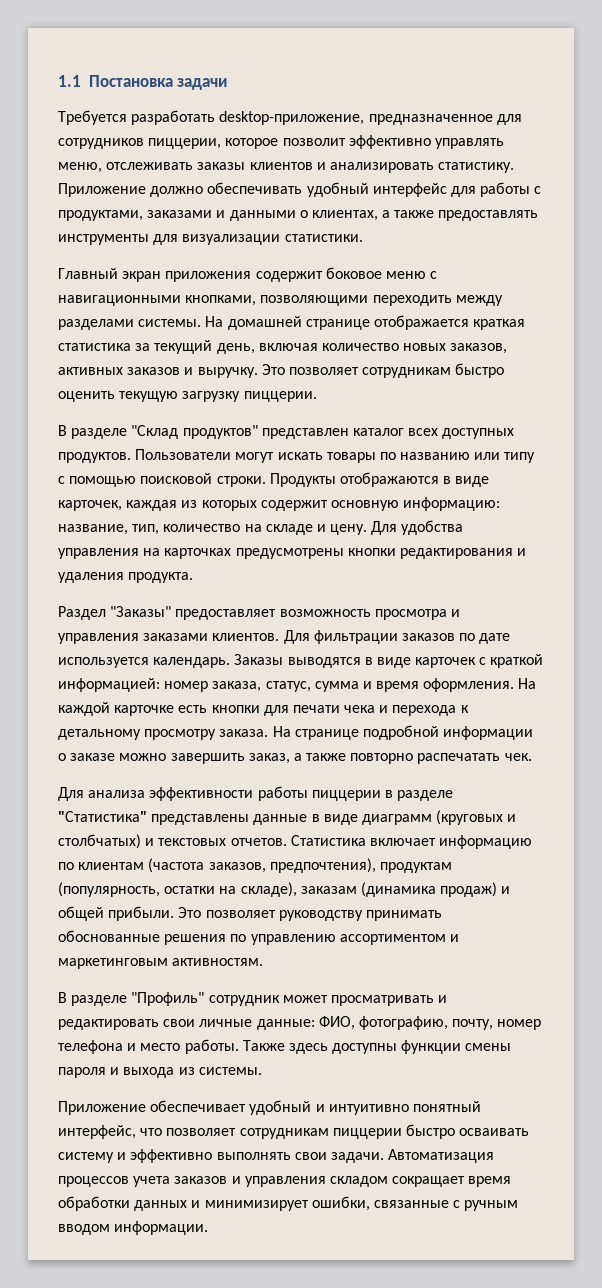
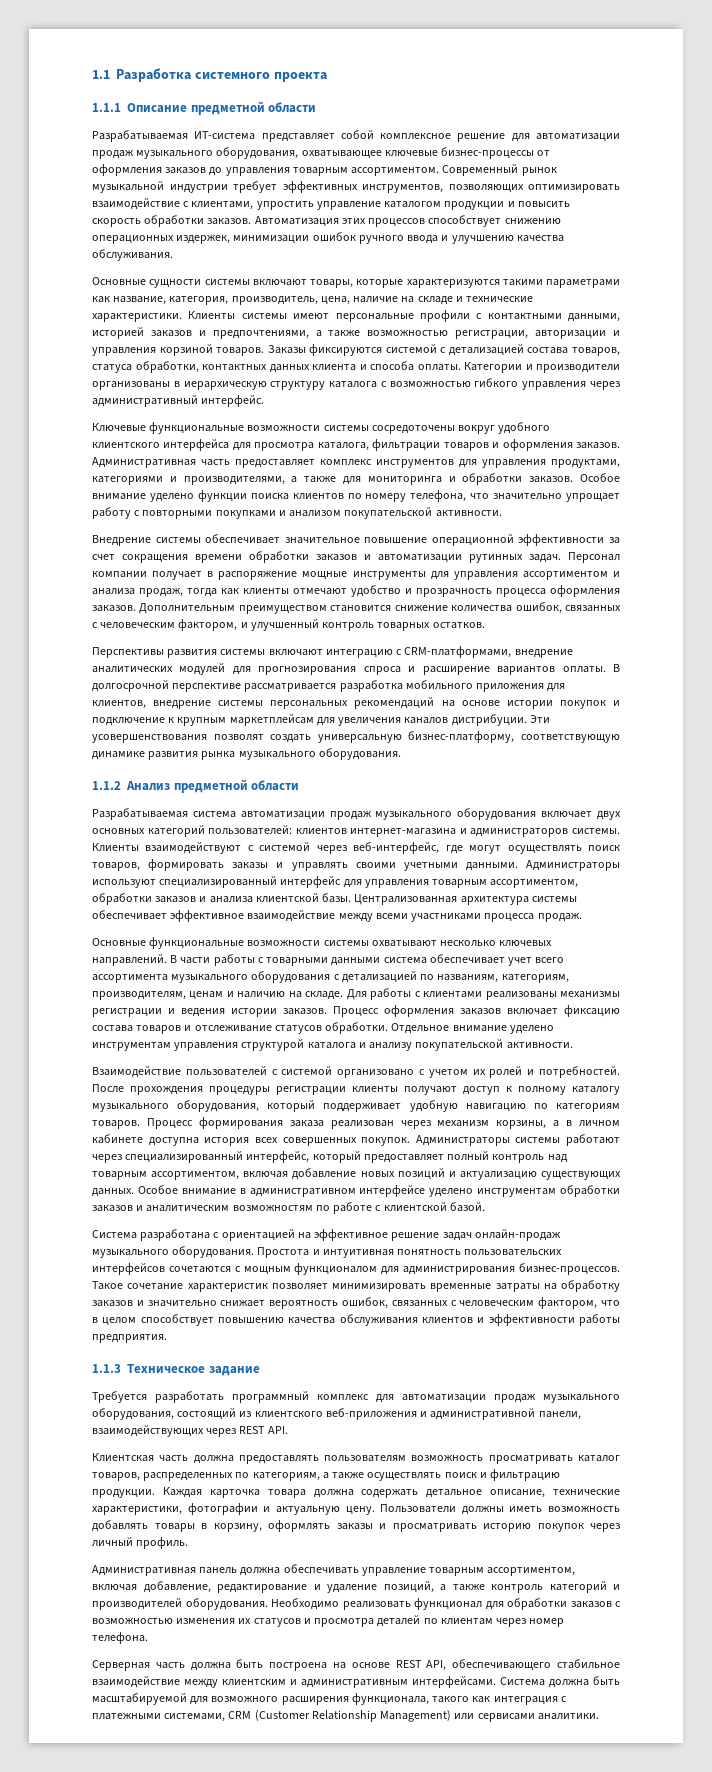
[88,75,228,90] [58,110,522,125] [58,135,504,149] [58,162,515,173] [58,182,542,197] [58,210,539,221] [58,234,363,245] [58,267,438,282] [58,295,503,306] [58,315,526,330] [58,340,508,354] [58,363,505,378] [58,391,317,402] [58,425,515,439] [58,449,536,463] [58,472,490,487] [58,497,501,511] [58,520,464,535] [58,548,527,559] [58,572,194,583] [58,606,460,620] [58,630,511,644] [58,654,544,668] [58,678,537,692] [58,702,469,716] [58,725,534,740] [58,753,532,764] [58,786,454,801] [58,810,517,825] [58,834,533,849] [58,858,452,873] [58,882,511,897] [58,906,442,921] [58,930,459,945] [58,958,264,969] [58,992,448,1006] [58,1016,542,1030] [58,1039,512,1054] [58,1067,262,1078] [58,1100,481,1115] [58,1124,530,1139] [58,1149,495,1163] [58,1176,512,1187] [58,1196,519,1211] [58,1221,209,1235] Постановка задачи // Требуется разработать desktop-приложение, предназначенное для сотрудников пиццерии, которое позволит эффективно управлять меню, отслеживать заказы клиентов и анализировать статистику. Приложение должно обеспечивать удобный интерфейс для работы с продуктами, заказами и данными о клиентах, а также предоставлять инструменты для визуализации статистики. // Главный экран приложения содержит боковое меню с навигационными кнопками, позволяющими переходить между разделами системы. На домашней странице отображается краткая статистика за текущий день, включая количество новых заказов, активных заказов и выручку. Это позволяет сотрудникам быстро оценить текущую загрузку пиццерии. // В разделе "Склад продуктов" представлен каталог всех доступных продуктов. Пользователи могут искать товары по названию или типу с помощью поисковой строки. Продукты отображаются в виде карточек, каждая из которых содержит основную информацию: название, тип, количество на складе и цену. Для удобства управления на карточках предусмотрены кнопки редактирования и удаления продукта. // Раздел "Заказы" предоставляет возможность просмотра и управления заказами клиентов. Для фильтрации заказов по дате используется календарь. Заказы выводятся в виде карточек с краткой информацией: номер заказа, статус, сумма и время оформления. На каждой карточке есть кнопки для печати чека и перехода к детальному просмотру заказа. На странице подробной информации о заказе можно завершить заказ, а также повторно распечатать чек. // Для анализа эффективности работы пиццерии в разделе "Статистика" представлены данные в виде диаграмм (круговых и столбчатых) и текстовых отчетов. Статистика включает информацию по клиентам (частота заказов, предпочтения), продуктам (популярность, остатки на складе), заказам (динамика продаж) и общей прибыли. Это позволяет руководству принимать обоснованные решения по управлению ассортиментом и маркетинговым активностям. // В разделе "Профиль" сотрудник может просматривать и редактировать свои личные данные: ФИО, фотографию, почту, номер телефона и место работы. Также здесь доступны функции смены пароля и выхода из системы. // Приложение обеспечивает удобный и интуитивно понятный интерфейс, что позволяет сотрудникам пиццерии быстро осваивать систему и эффективно выполнять свои задачи. Автоматизация процессов учета заказов и управления складом сокращает время обработки данных и минимизирует ошибки, связанные с ручным вводом информации. -> [116,68,327,82] [92,101,317,115] [92,130,620,142] [92,147,551,159] [92,164,557,176] [92,181,620,193] [92,198,570,210] [92,215,561,227] [92,232,564,244] [92,249,173,261] [92,277,620,288] [92,296,534,305] [92,310,620,322] [92,327,621,339] [92,344,620,356] [92,361,620,373] [92,378,620,390] [92,395,265,407] [92,422,551,434] [92,439,621,451] [92,457,620,468] [92,473,620,485] [92,490,620,502] [92,507,502,519] [92,534,620,546] [92,551,620,563] [92,571,621,580] [92,585,620,597] [92,602,622,614] [92,619,485,631] [92,646,573,658] [92,663,621,675] [92,680,566,692] [92,697,620,709] [92,714,550,726] [92,731,620,743] [92,748,401,760] [92,779,300,793] [92,808,622,820] [92,825,620,837] [92,842,621,854] [92,859,620,871] [92,876,579,888] [92,893,577,905] [92,910,582,922] [92,937,553,949] [92,954,565,966] [92,971,569,983] [92,988,620,1000] [92,1005,620,1017] [92,1022,554,1034] [92,1039,573,1051] [92,1066,621,1078] [92,1084,620,1095] [92,1100,621,1112] [92,1117,620,1129] [92,1134,620,1146] [92,1151,568,1163] [92,1168,621,1180] [92,1185,620,1197] [92,1202,485,1214] [92,1229,561,1241] [92,1246,563,1258] [92,1263,621,1275] [92,1280,620,1292] [92,1297,620,1309] [92,1314,620,1326] [92,1334,167,1343] [92,1364,260,1376] [92,1391,620,1403] [92,1408,581,1420] [92,1425,288,1437] [92,1453,620,1464] [92,1469,561,1481] [92,1487,620,1498] [92,1503,620,1515] [92,1520,620,1532] [92,1537,189,1549] [92,1564,576,1576] [92,1581,620,1593] [92,1598,621,1610] [92,1615,565,1627] [92,1632,148,1644] [92,1659,621,1671] [92,1676,620,1688] [92,1693,567,1705] [92,1710,599,1722] Разработка системного проекта // 1.1.1 Описание предметной области // Разрабатываемая ИТ-система представляет собой комплексное решение для автоматизации продаж музыкального оборудования, охватывающее ключевые бизнес-процессы от оформления заказов до управления товарным ассортиментом. Современный рынок музыкальной индустрии требует эффективных инструментов, позволяющих оптимизировать взаимодействие с клиентами, упростить управление каталогом продукции и повысить скорость обработки заказов. Автоматизация этих процессов способствует снижению операционных издержек, минимизации ошибок ручного ввода и улучшению качества обслуживания. // Основные сущности системы включают товары, которые характеризуются такими параметрами как название, категория, производитель, цена, наличие на складе и технические характеристики. Клиенты системы имеют персональные профили с контактными данными, историей заказов и предпочтениями, а также возможностью регистрации, авторизации и управления корзиной товаров. Заказы фиксируются системой с детализацией состава товаров, статуса обработки, контактных данных клиента и способа оплаты. Категории и производители организованы в иерархическую структуру каталога с возможностью гибкого управления через административный интерфейс. // Ключевые функциональные возможности системы сосредоточены вокруг удобного клиентского интерфейса для просмотра каталога, фильтрации товаров и оформления заказов. Административная часть предоставляет комплекс инструментов для управления продуктами, категориями и производителями, а также для мониторинга и обработки заказов. Особое внимание уделено функции поиска клиентов по номеру телефона, что значительно упрощает работу с повторными покупками и анализом покупательской активности. // Внедрение системы обеспечивает значительное повышение операционной эффективности за счет сокращения времени обработки заказов и автоматизации рутинных задач. Персонал компании получает в распоряжение мощные инструменты для управления ассортиментом и анализа продаж, тогда как клиенты отмечают удобство и прозрачность процесса оформления заказов. Дополнительным преимуществом становится снижение количества ошибок, связанных с человеческим фактором, и улучшенный контроль товарных остатков. // Перспективы развития системы включают интеграцию с CRM-платформами, внедрение аналитических модулей для прогнозирования спроса и расширение вариантов оплаты. В долгосрочной перспективе рассматривается разработка мобильного приложения для клиентов, внедрение системы персональных рекомендаций на основе истории покупок и подключение к крупным маркетплейсам для увеличения каналов дистрибуции. Эти усовершенствования позволят создать универсальную бизнес-платформу, соответствующую динамике развития рынка музыкального оборудования. // 1.1.2 Анализ предметной области // Разрабатываемая система автоматизации продаж музыкального оборудования включает двух основных категорий пользователей: клиентов интернет-магазина и администраторов системы. Клиенты взаимодействуют с системой через веб-интерфейс, где могут осуществлять поиск товаров, формировать заказы и управлять своими учетными данными. Администраторы используют специализированный интерфейс для управления товарным ассортиментом, обработки заказов и анализа клиентской базы. Централизованная архитектура системы обеспечивает эффективное взаимодействие между всеми участниками процесса продаж. // Основные функциональные возможности системы охватывают несколько ключевых направлений. В части работы с товарными данными система обеспечивает учет всего ассортимента музыкального оборудования с детализацией по названиям, категориям, производителям, ценам и наличию на складе. Для работы с клиентами реализованы механизмы регистрации и ведения истории заказов. Процесс оформления заказов включает фиксацию состава товаров и отслеживание статусов обработки. Отдельное внимание уделено инструментам управления структурой каталога и анализу покупательской активности. // Взаимодействие пользователей с системой организовано с учетом их ролей и потребностей. После прохождения процедуры регистрации клиенты получают доступ к полному каталогу музыкального оборудования, который поддерживает удобную навигацию по категориям товаров. Процесс формирования заказа реализован через механизм корзины, а в личном кабинете доступна история всех совершенных покупок. Администраторы системы работают через специализированный интерфейс, который предоставляет полный контроль над товарным ассортиментом, включая добавление новых позиций и актуализацию существующих данных. Особое внимание в административном интерфейсе уделено инструментам обработки заказов и аналитическим возможностям по работе с клиентской базой. // Система разработана с ориентацией на эффективное решение задач онлайн-продаж музыкального оборудования. Простота и интуитивная понятность пользовательских интерфейсов сочетаются с мощным функционалом для администрирования бизнес-процессов. Такое сочетание характеристик позволяет минимизировать временные затраты на обработку заказов и значительно снижает вероятность ошибок, связанных с человеческим фактором, что в целом способствует повышению качества обслуживания клиентов и эффективности работы предприятия. // 1.1.3 Техническое задание // Требуется разработать программный комплекс для автоматизации продаж музыкального оборудования, состоящий из клиентского веб-приложения и административной панели, взаимодействующих через REST API. // Клиентская часть должна предоставлять пользователям возможность просматривать каталог товаров, распределенных по категориям, а также осуществлять поиск и фильтрацию продукции. Каждая карточка товара должна содержать детальное описание, технические характеристики, фотографии и актуальную цену. Пользователи должны иметь возможность добавлять товары в корзину, оформлять заказы и просматривать историю покупок через личный профиль. // Административная панель должна обеспечивать управление товарным ассортиментом, включая добавление, редактирование и удаление позиций, а также контроль категорий и производителей оборудования. Необходимо реализовать функционал для обработки заказов с возможностью изменения их статусов и просмотра деталей по клиентам через номер телефона. // Серверная часть должна быть построена на основе REST API, обеспечивающего стабильное взаимодействие между клиентским и административным интерфейсами. Система должна быть масштабируемой для возможного расширения функционала, такого как интеграция с платежными системами, CRM (Customer Relationship Management) или сервисами аналитики.

